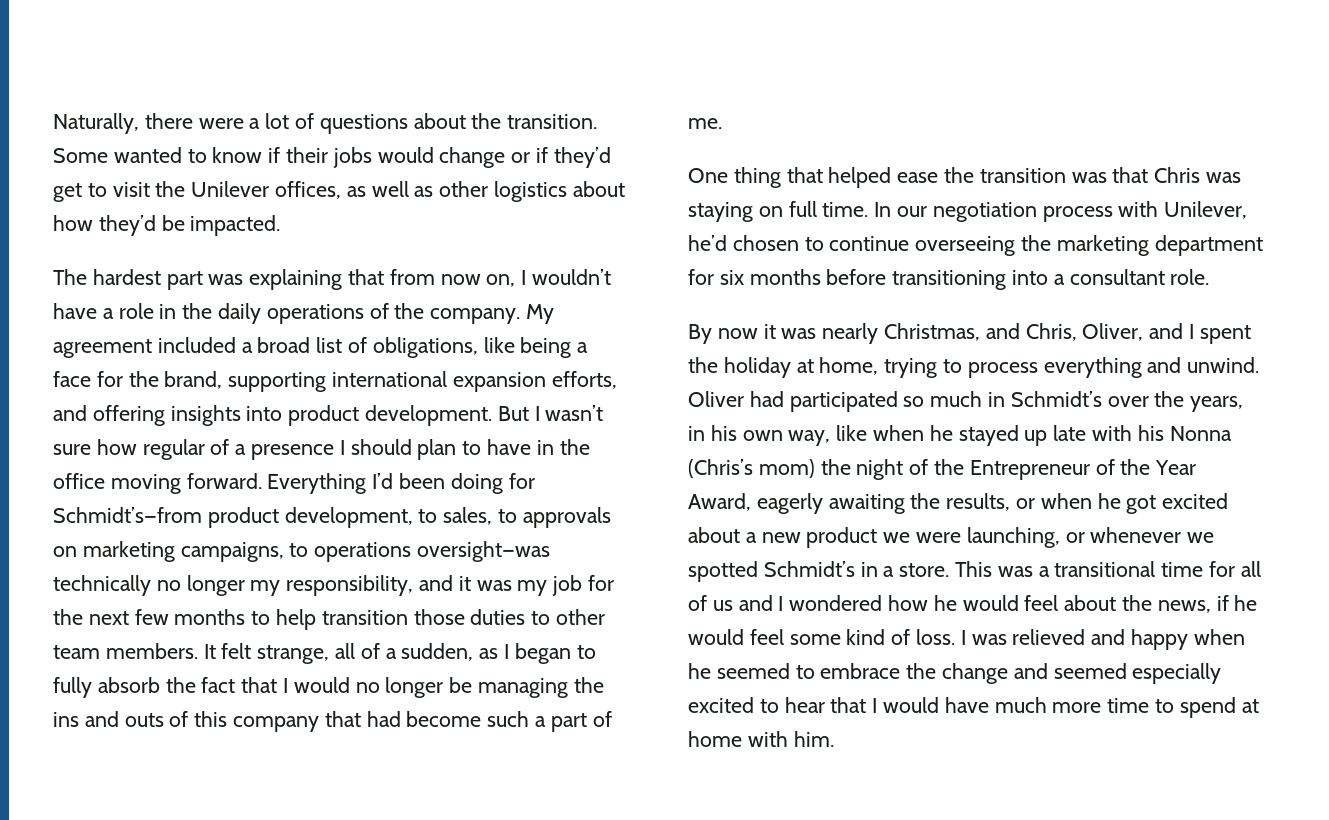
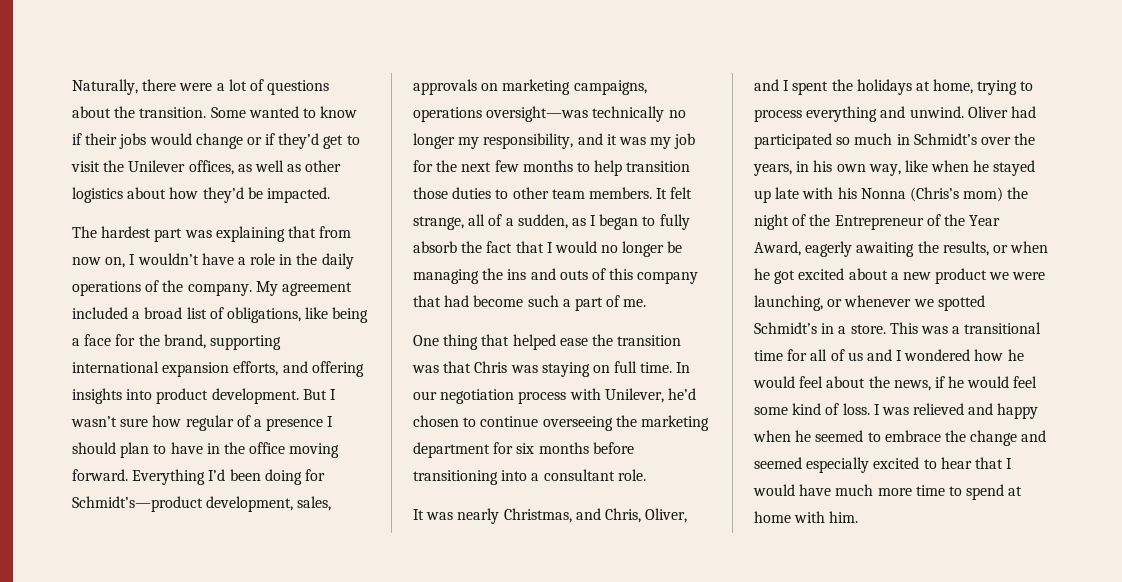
[53,507,518,528] Schmidt’s—from product development, to sales, to -> [72,496,332,512] Schmidt’s—product development, sales,
[289,543,309,557] to -> (647, 87) none
[688,324,776,344] By now it -> [413,509,424,520] It
[723,357,791,378] holiday -> [856,79,912,95] holidays

